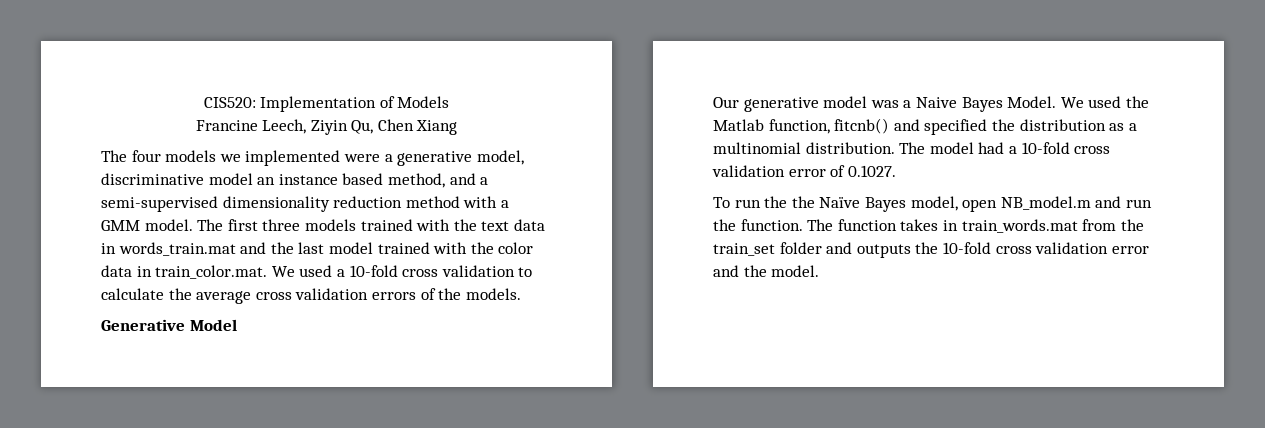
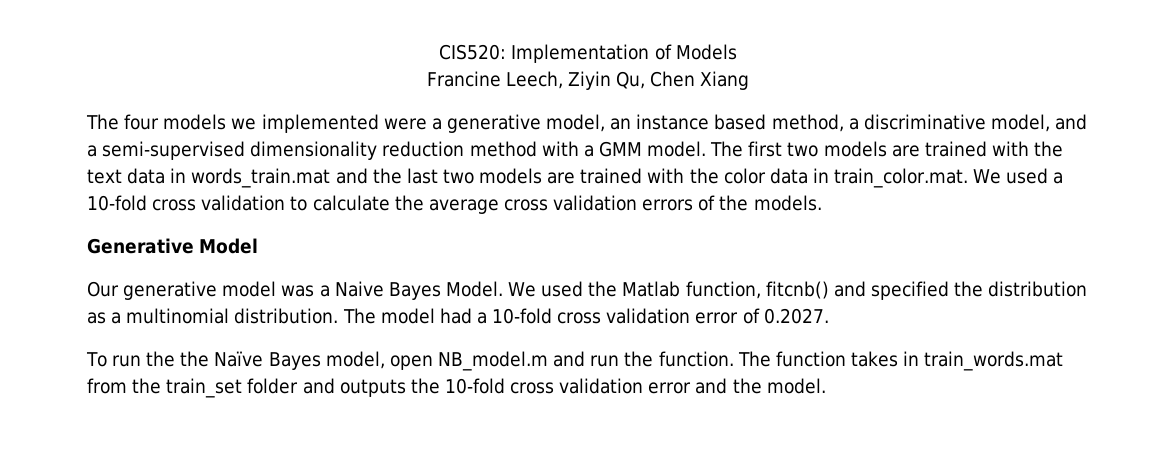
[101,173,253,185] discriminative model -> (606, 123) none
(445, 180) none -> [848,114,1050,132] a discriminative model,
[262,219,356,231] three models -> [787,141,920,157] two models are
[328,242,373,254] model -> [442,168,576,184] two models are
[847,165,896,177] 0.1027. -> [763,308,829,324] 0.2027.

